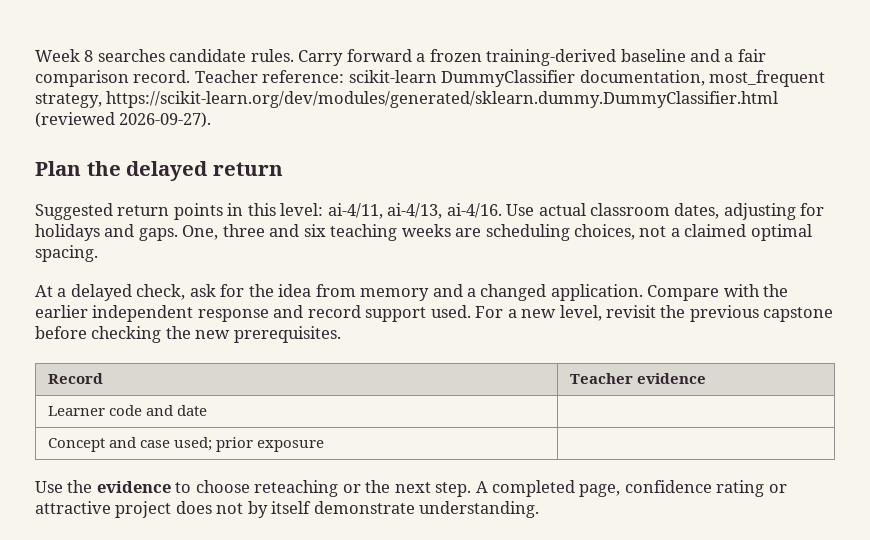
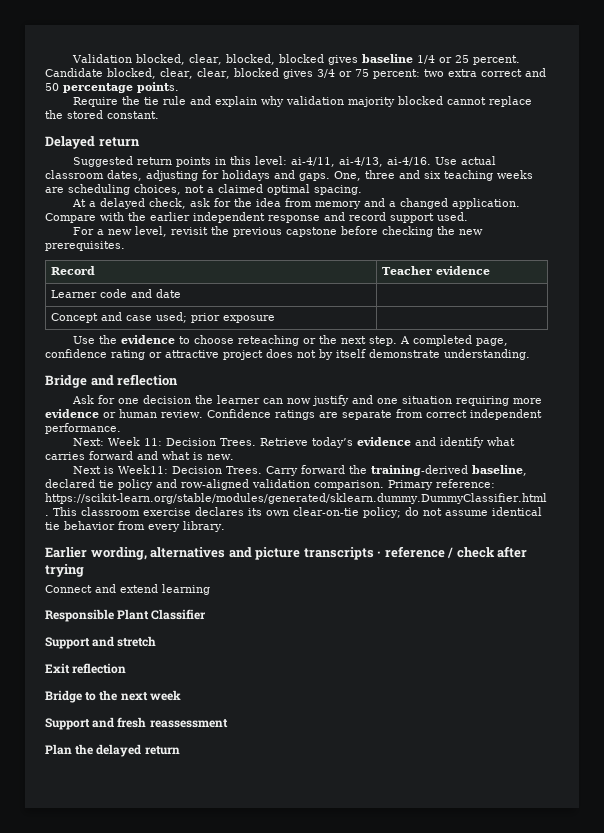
[35,49,766,66] [35,70,826,87] [35,91,779,108] [35,112,212,128] [35,161,209,181] Week 8 searches candidate rules. Carry forward a frozen training-derived baseline and a fair comparison record. Teacher reference: scikit-learn DummyClassifier documentation, most_frequent strategy, https://scikit-learn.org/dev/modules/generated/sklearn.dummy.DummyClassifier.html (reviewed 2026-09-27). // Plan the delayed -> [71,54,520,65] [45,68,546,79] [45,82,179,93] [72,96,532,107] [45,110,159,119] [45,136,95,149] Validation blocked, clear, blocked, blocked gives baseline 1/4 or 25 percent. Candidate blocked, clear, clear, blocked gives 3/4 or 75 percent: two extra correct and 50 percentage points. // Require the tie rule and explain why validation majority blocked cannot replace the stored constant. // Delayed
(471, 311) none -> (468, 216) //
(540, 509) none -> [45,374,179,388] [71,395,542,406] [45,409,542,420] [45,423,121,434] [72,437,515,448] [45,451,234,460] [72,465,527,476] [45,479,495,490] [45,493,547,504] [45,507,542,518] [45,521,225,532] [45,546,528,560] [45,564,84,577] [45,584,210,595] [45,609,207,622] [45,636,157,649] [45,663,127,674] [45,690,181,703] [45,717,228,730] [45,744,180,757] // Bridge and reflection // Ask for one decision the learner can now justify and one situation requiring more evidence or human review. Confidence ratings are separate from correct independent performance. // Next: Week 11: Decision Trees. Retrieve today’s evidence and identify what carries forward and what is new. // Next is Week11: Decision Trees. Carry forward the training-derived baseline, declared tie policy and row-aligned validation comparison. Primary reference: https://scikit-learn.org/stable/modules/generated/sklearn.dummy.DummyClassifier.html . This classroom exercise declares its own clear-on-tie policy; do not assume identical tie behavior from every library. // Earlier wording, alternatives and picture transcripts · reference / check after trying // Connect and extend learning // Responsible Plant Classifier // Support and stretch // Exit reflection // Bridge to the next week // Support and fresh reassessment // Plan the delayed return

